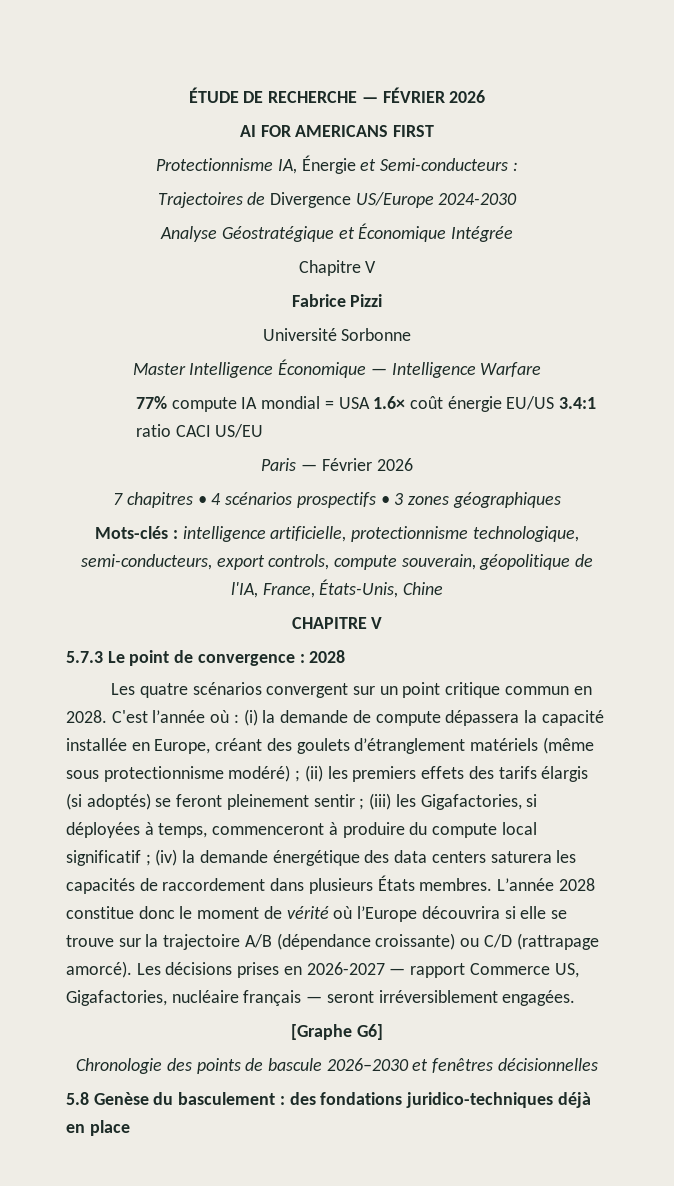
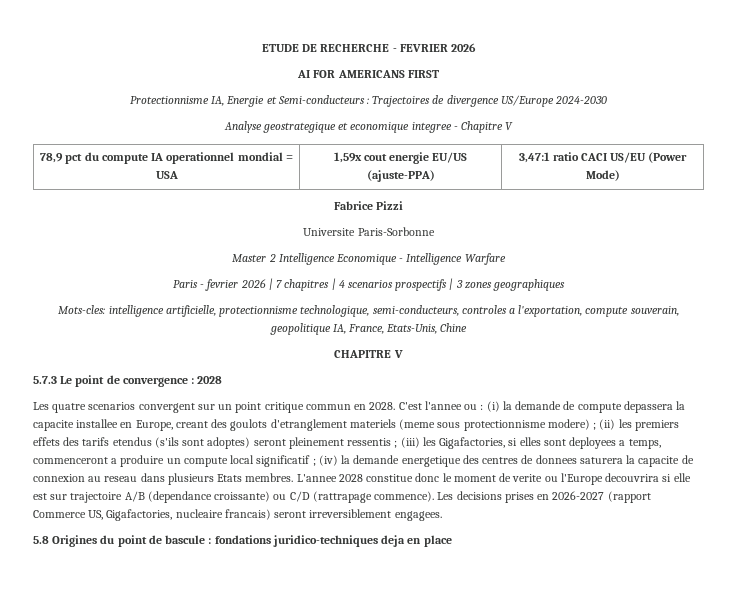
[188,87,239,103] ÉTUDE -> [261,44,299,52] ETUDE
[361,87,445,103] — FÉVRIER -> [392,44,448,52] - FEVRIER
[301,155,356,174] Énergie -> [226,96,265,107] Energie
(518, 166) // -> (369, 101) none
[270,192,351,208] Divergence -> [446,95,499,107] divergence
[221,223,513,242] [298,260,377,276] Géostratégique et Économique Intégrée // Chapitre V -> [262,121,514,133] [40,152,293,164] [155,171,178,179] [333,152,468,164] [366,170,435,182] [518,152,688,163] [585,170,620,181] geostrategique et economique integree - Chapitre V // 78,9 pct du compute IA operationnel mondial = USA | 1,59x cout energie EU/US (ajuste-PPA) | 3,47:1 ratio CACI US/EU (Power Mode)
[262,328,412,341] Université Sorbonne -> [303,227,435,236] Universite Paris-Sorbonne
[189,359,542,378] [135,396,597,412] [135,424,264,438] Intelligence Économique — Intelligence Warfare // 77% compute IA mondial = USA 1.6× coût énergie EU/US 3.4:1 ratio CACI US/EU -> [268,253,506,265] 2 Intelligence Economique - Intelligence Warfare
[301,458,413,471] — Février 2026 // -> [200,278,273,291] - fevrier 2026 |
[197,492,561,508] [95,526,178,539] • 4 scénarios prospectifs • 3 zones géographiques // Mots-clés : -> [331,278,566,291] [58,305,106,314] | 4 scenarios prospectifs | 3 zones geographiques // Mots-cles:
[216,554,594,570] [230,579,399,598] export controls, compute souverain, géopolitique de l'IA, France, États-Unis, -> [461,305,679,317] [269,323,438,335] controles a l'exportation, compute souverain, geopolitique IA, France, Etats-Unis,
[192,682,262,695] scénarios -> [88,402,136,410] scenarios
[152,710,230,723] l’année où -> [424,401,478,410] l'annee ou
[445,710,604,726] [66,737,594,754] dépassera la capacité installée en Europe, créant des goulets d’étranglement matériels (même -> [623,401,686,413] [33,419,436,431] depassera la capacite installee en Europe, creant des goulots d'etranglement materiels (meme
[228,765,291,782] modéré) -> [547,419,590,430] modere)
[541,766,589,782] [66,793,355,810] élargis (si adoptés) se feront pleinement sentir -> [112,437,392,449] etendus (s'ils sont adoptes) seront pleinement ressentis
[66,822,428,838] déployées à temps, commenceront à produire du -> [519,437,661,449] [33,455,181,467] elles sont deployees a temps, commenceront a produire un
[272,850,577,866] [66,875,555,894] énergétique des data centers saturera les capacités de raccordement dans plusieurs États membres. L’année -> [401,455,694,467] [33,473,337,485] energetique des centres de donnees saturera la capacite de connexion au reseau dans plusieurs Etats membres. L'annee
[286,906,567,922] [66,934,159,947] vérité où l’Europe découvrira si elle se trouve sur la -> [512,473,691,485] [33,493,68,500] verite ou l'Europe decouvrira si elle est sur
[276,933,371,950] (dépendance -> [147,491,212,503] (dependance
[66,961,233,978] amorcé). Les décisions -> [374,491,502,502] commence). Les decisions
[389,963,466,978] — rapport -> [607,491,651,503] (rapport
[171,990,576,1006] [291,1024,383,1040] [76,1058,598,1074] [66,1092,316,1105] nucléaire français — seront irréversiblement engagées. // [Graphe G6] // Chronologie des points de bascule 2026–2030 et fenêtres décisionnelles // 5.8 Genèse du basculement : des -> [175,509,442,521] [33,535,212,547] nucleaire francais) seront irreversiblement engagees. // 5.8 Origines du point de bascule :
[557,1092,591,1108] déjà -> [381,535,406,547] deja

